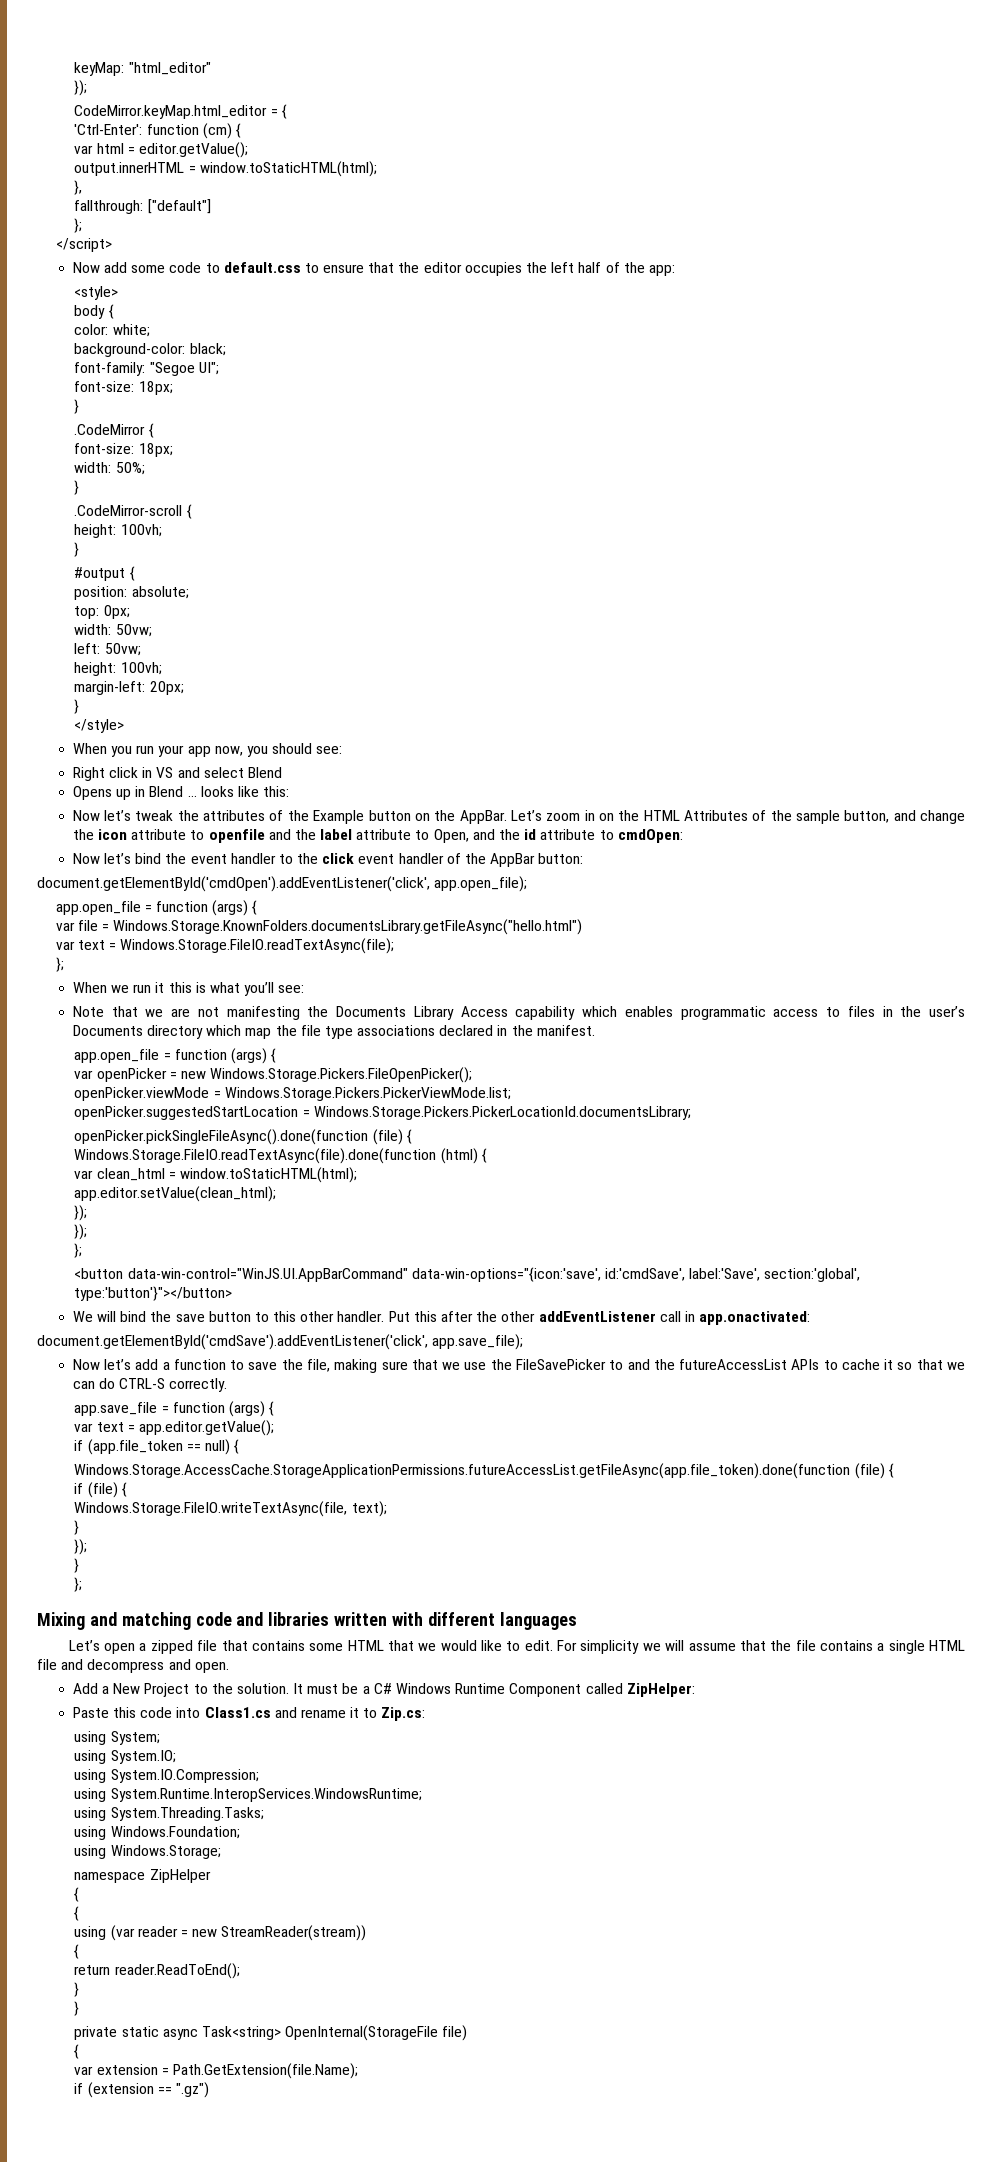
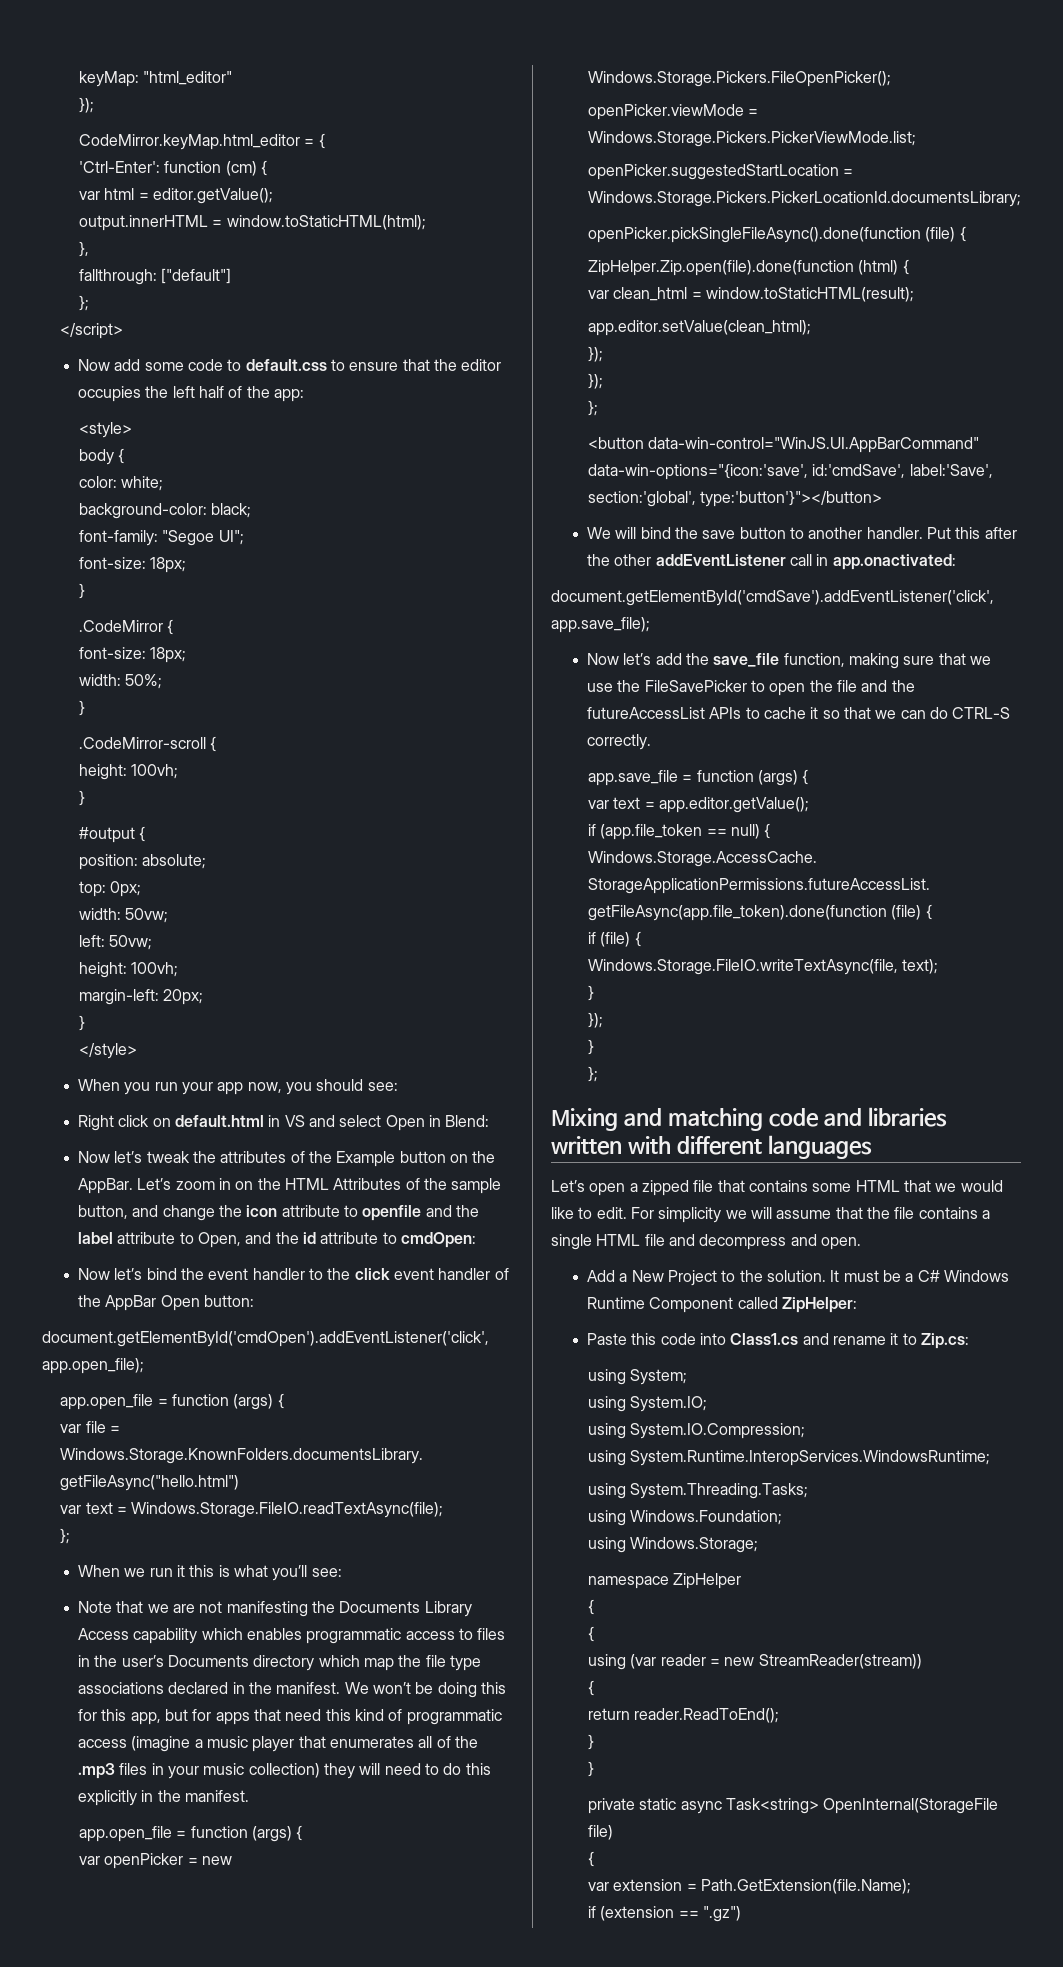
(138, 772) none -> [152,1115,265,1127] on default.html
[247,767,282,778] [72,786,290,800] Blend // Opens up in Blend … looks like this: -> [385,1115,490,1131] Open in Blend:
(536, 860) none -> [160,1295,200,1311] Open
(595, 1030) none -> [344,1682,506,1698] [78,1709,502,1725] [78,1736,478,1752] [78,1763,491,1779] [78,1790,250,1806] We won’t be doing this for this app, but for apps that need this kind of programmatic access (imagine a music player that enumerates all of the .mp3 files in your music collection) they will need to do this explicitly in the manifest.
[74,1148,437,1164] Windows.Storage.FileIO.readTextAsync(file).done(function -> [587,260,854,276] ZipHelper.Zip.open(file).done(function
[180,1167,358,1183] window.toStaticHTML(html); -> [705,287,914,302] window.toStaticHTML(result);
[273,1311,335,1322] this other -> [808,527,863,539] another
[162,1359,330,1372] a function to save the file, -> [686,653,845,667] the save_file function,
(624, 1365) none -> [769,680,857,696] open the file

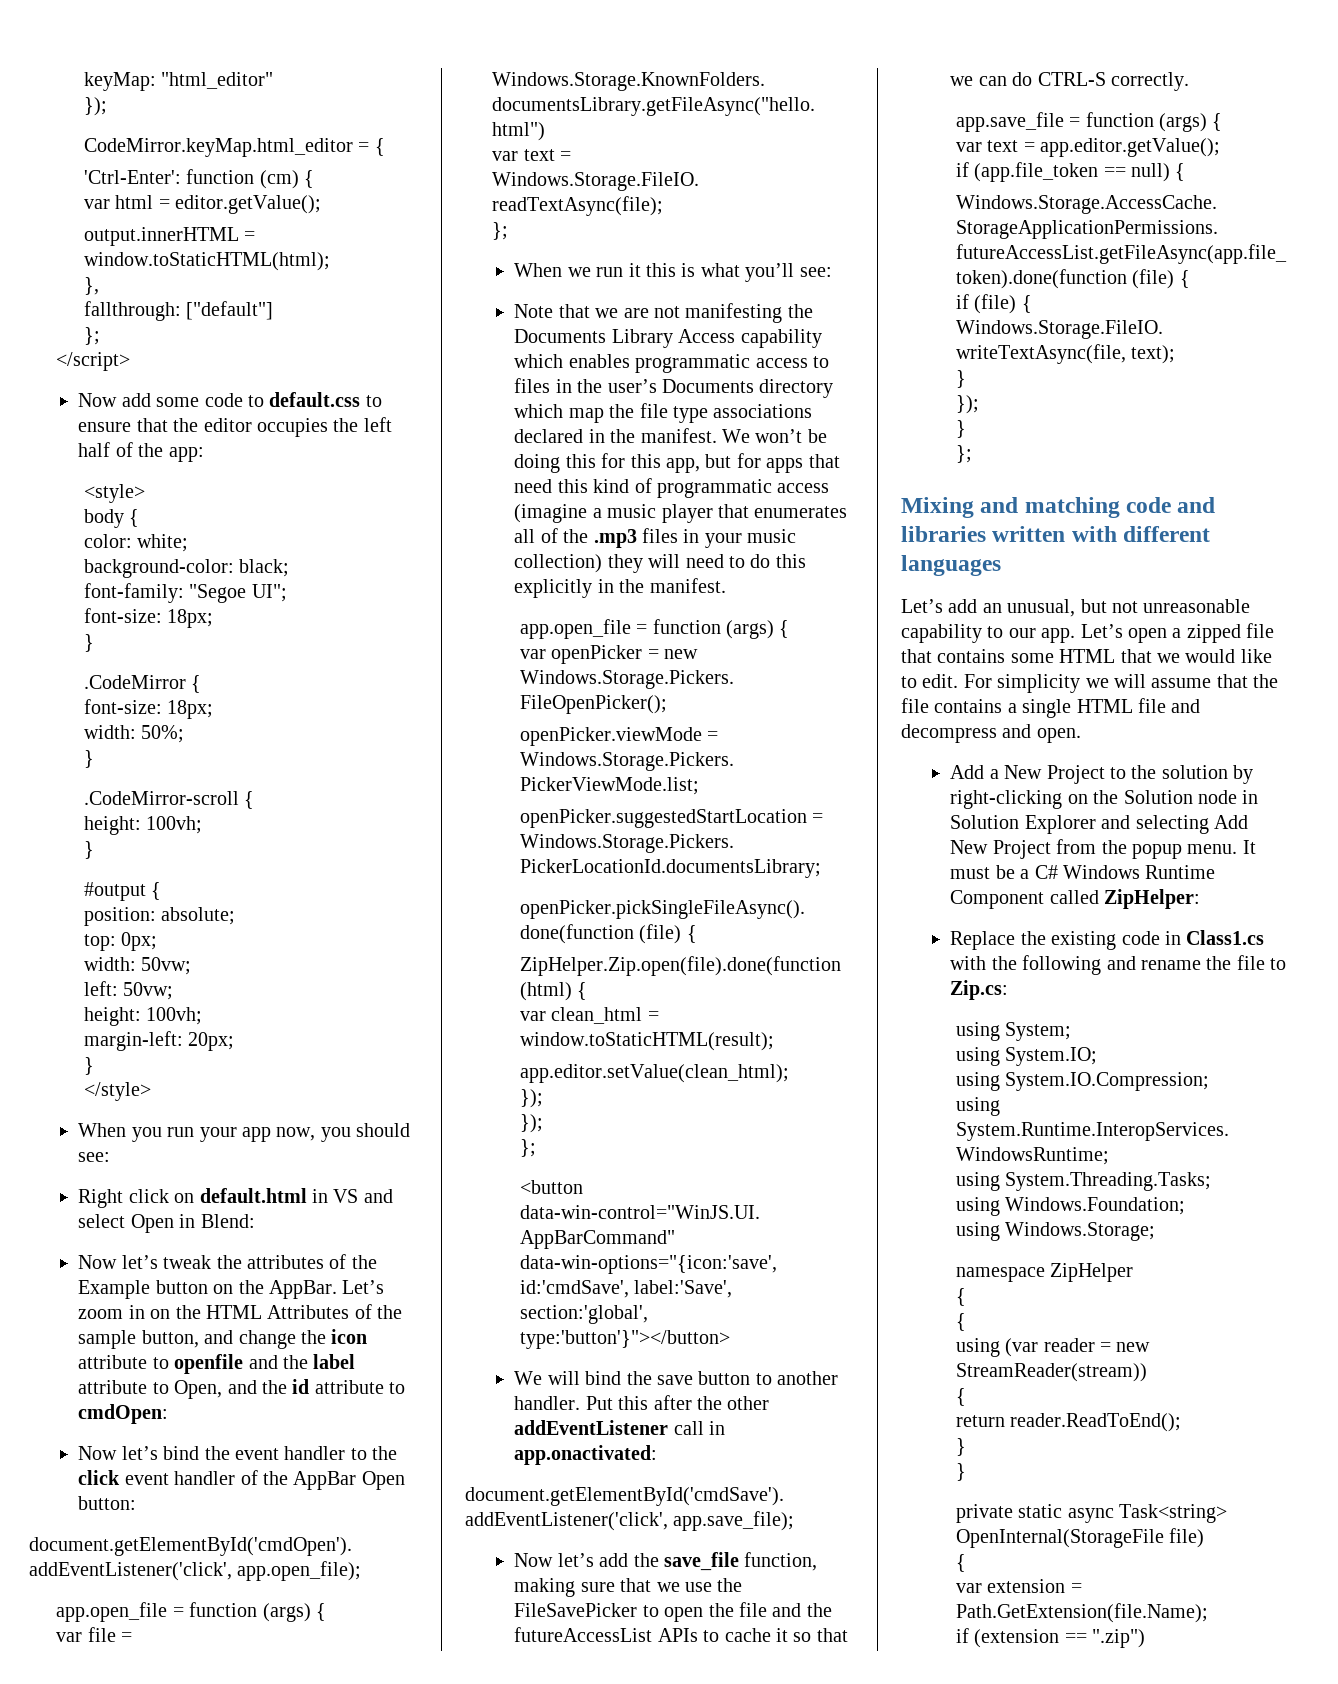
(585, 1186) none -> [948,599,1251,617] [901,624,1123,643] add an unusual, but not unreasonable capability to our app. Let’s
[766,1270,826,1282] solution. -> [1161,765,1254,784] [950,790,1259,809] [950,815,1249,834] [950,839,1238,859] solution by right-clicking on the Solution node in Solution Explorer and selecting Add New Project from the popup menu.
[587,1333,899,1345] Paste this code into Class1.cs and rename it -> [950,930,1265,950] [950,955,1265,975] Replace the existing code in Class1.cs with the following and rename the file
[702,1906,741,1922] ".gz") -> [1092,1629,1146,1648] ".zip")

